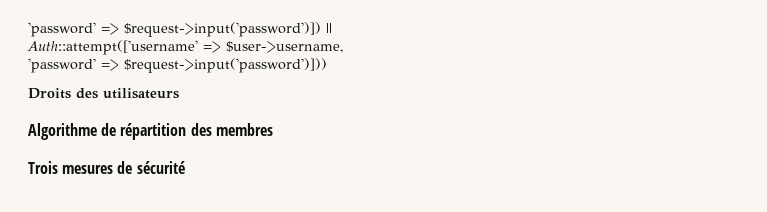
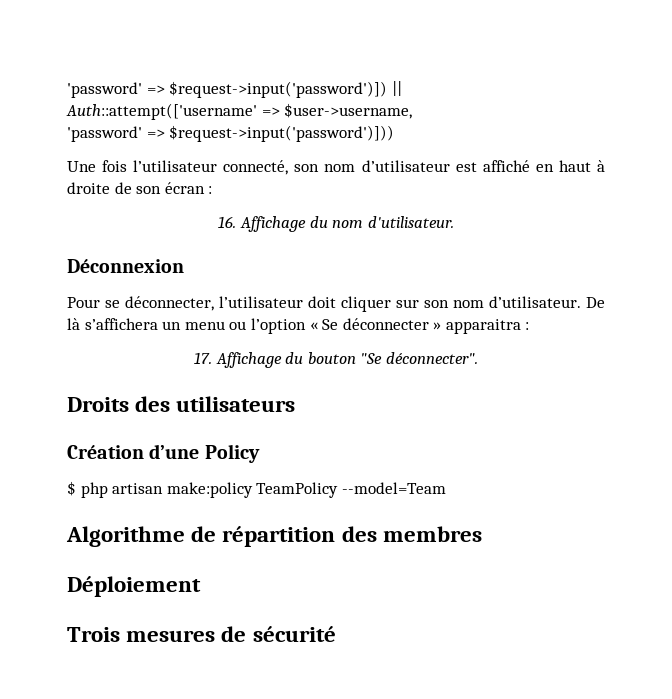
[28,88,179,99] Droits des utilisateurs -> [67,160,605,175] [67,182,213,194] [218,216,454,232] [67,259,184,273] [67,296,605,312] [67,318,530,334] [194,352,478,368] [67,396,296,412] [67,444,260,463] [67,481,446,498] Une fois l’utilisateur connecté, son nom d’utilisateur est affiché en haut à droite de son écran : // 16. Affichage du nom d'utilisateur. // Déconnexion // Pour se déconnecter, l’utilisateur doit cliquer sur son nom d’utilisateur. De là s’affichera un menu ou l’option « Se déconnecter » apparaitra : // 17. Affichage du bouton "Se déconnecter". // Droits des utilisateurs // Création d’une Policy // $ php artisan make:policy TeamPolicy --model=Team
(273, 129) none -> [67,576,201,597] // Déploiement

